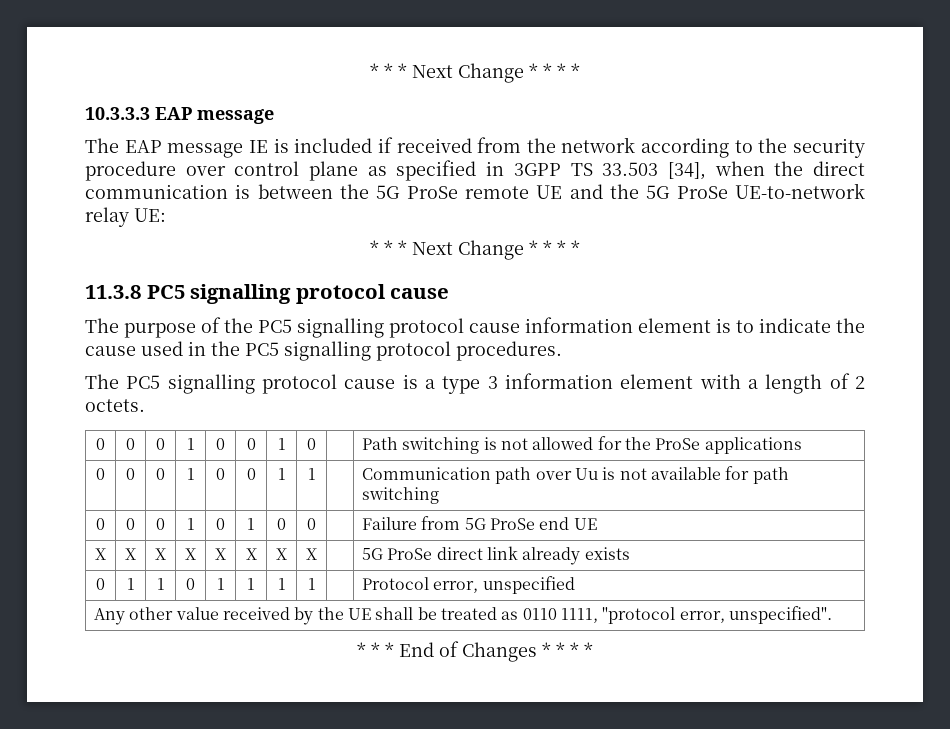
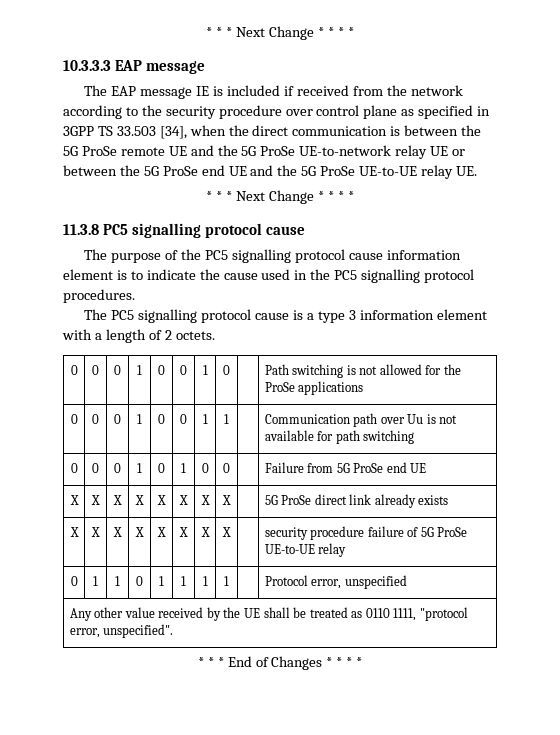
[134,208,166,222] UE: -> [430,146,466,156] [63,165,477,179] UE or between the 5G ProSe end UE and the 5G ProSe UE-to-UE relay UE.
(630, 553) none -> [69,527,79,537] [91,527,100,537] [113,527,122,537] [135,527,144,537] [157,527,166,537] [179,527,188,537] [200,527,210,537] [222,527,231,537] [264,526,468,540] [264,543,347,557] // X | X | X | X | X | X | X | X | | security procedure failure of 5G ProSe UE-to-UE relay

